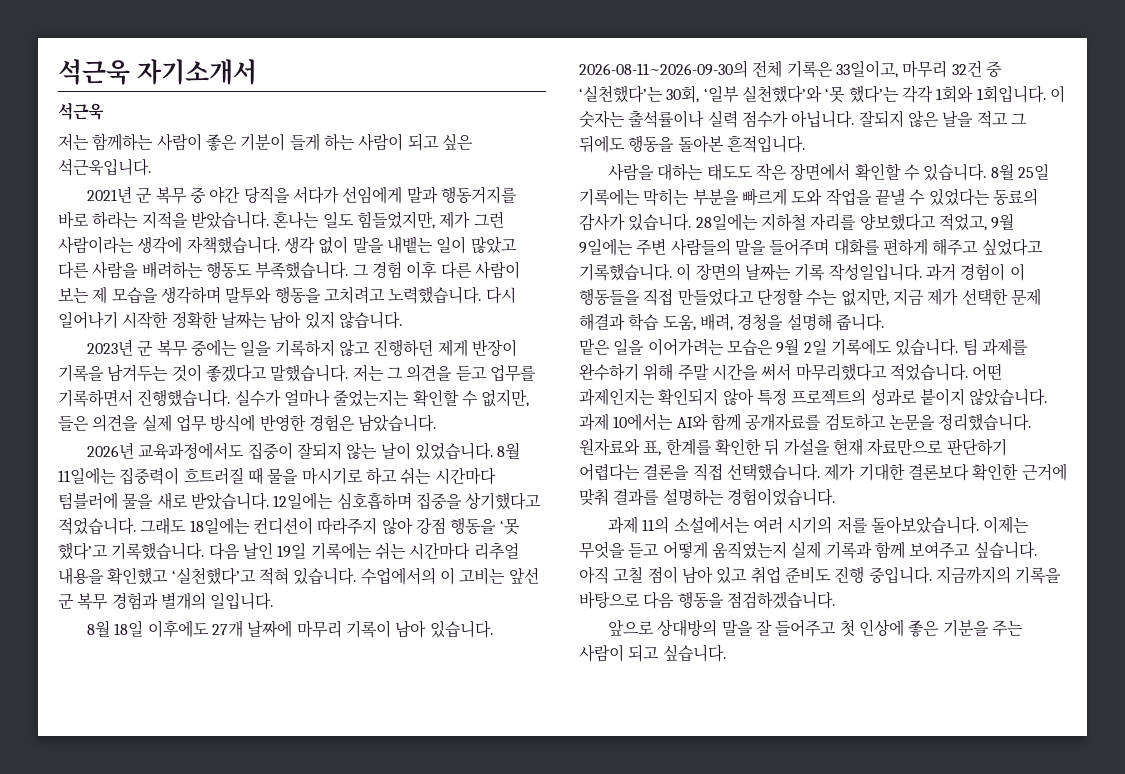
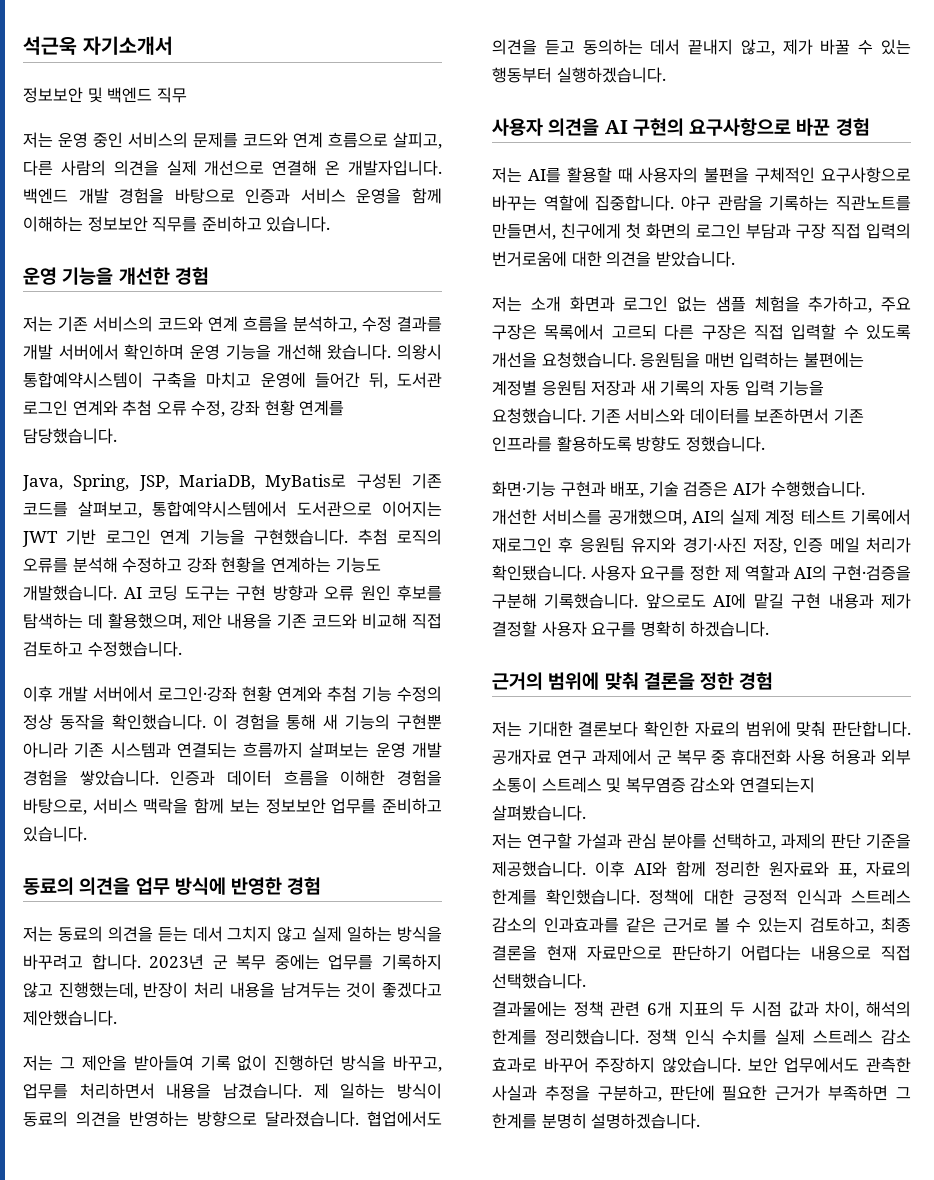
[58,102,104,120] [58,133,473,151] [58,158,151,176] [87,186,517,204] [58,211,504,229] [58,236,517,254] [58,261,520,279] [58,286,516,304] [58,311,402,329] 석근욱 // 저는 함께하는 사람이 좋은 기분이 들게 하는 사람이 되고 싶은 석근욱입니다. // 2021년 군 복무 중 야간 당직을 서다가 선임에게 말과 행동거지를 바로 하라는 지적을 받았습니다. 혼나는 일도 힘들었지만, 제가 그런 사람이라는 생각에 자책했습니다. 생각 없이 말을 내뱉는 일이 많았고 다른 사람을 배려하는 행동도 부족했습니다. 그 경험 이후 다른 사람이 보는 제 모습을 생각하며 말투와 행동을 고치려고 노력했습니다. 다시 일어나기 시작한 정확한 날짜는 남아 있지 않습니다. // -> [23,87,187,103] [23,132,442,149] [23,160,442,176] [23,188,442,204] [23,216,331,232] [23,267,209,285] [23,316,442,333] [23,344,443,360] [23,372,443,389] [23,400,345,417] [23,428,117,444] [22,473,442,491] [23,501,442,518] [22,529,442,547] [23,557,381,573] [23,585,442,601] [23,613,442,630] [23,641,182,657] [23,686,442,702] [23,714,442,730] [23,742,442,758] [23,770,442,786] [23,798,443,815] [23,826,87,842] [23,877,322,895] [23,926,442,942] [23,954,141,970] 정보보안 및 백엔드 직무 // 저는 운영 중인 서비스의 문제를 코드와 연계 흐름으로 살피고, 다른 사람의 의견을 실제 개선으로 연결해 온 개발자입니다. 백엔드 개발 경험을 바탕으로 인증과 서비스 운영을 함께 이해하는 정보보안 직무를 준비하고 있습니다. // 운영 기능을 개선한 경험 // 저는 기존 서비스의 코드와 연계 흐름을 분석하고, 수정 결과를 개발 서버에서 확인하며 운영 기능을 개선해 왔습니다. 의왕시 통합예약시스템이 구축을 마치고 운영에 들어간 뒤, 도서관 로그인 연계와 추첨 오류 수정, 강좌 현황 연계를 담당했습니다. // Java, Spring, JSP, MariaDB, MyBatis로 구성된 기존 코드를 살펴보고, 통합예약시스템에서 도서관으로 이어지는 JWT 기반 로그인 연계 기능을 구현했습니다. 추첨 로직의 오류를 분석해 수정하고 강좌 현황을 연계하는 기능도 개발했습니다. AI 코딩 도구는 구현 방향과 오류 원인 후보를 탐색하는 데 활용했으며, 제안 내용을 기존 코드와 비교해 직접 검토하고 수정했습니다. // 이후 개발 서버에서 로그인·강좌 현황 연계와 추첨 기능 수정의 정상 동작을 확인했습니다. 이 경험을 통해 새 기능의 구현뿐 아니라 기존 시스템과 연결되는 흐름까지 살펴보는 운영 개발 경험을 쌓았습니다. 인증과 데이터 흐름을 이해한 경험을 바탕으로, 서비스 맥락을 함께 보는 정보보안 업무를 준비하고 있습니다. // 동료의 의견을 업무 방식에 반영한 경험 // 저는 동료의 의견을 듣는 데서 그치지 않고 실제 일하는 방식을 바꾸려고 합니다.
[240,340,272,356] 일을 -> [328,954,374,970] 업무를
[373,339,517,357] [58,364,104,382] 진행하던 제게 반장이 기록을 -> [58,982,275,999] 진행했는데, 반장이 처리 내용을
[270,364,349,382] 말했습니다. -> [23,1010,117,1026] 제안했습니다. //
[406,364,536,382] [58,389,530,407] [58,414,437,432] [87,442,521,460] [58,467,496,485] [58,492,542,510] [58,517,520,535] [58,542,519,560] [58,567,539,585] [58,592,274,610] [87,620,493,638] [579,60,1002,78] [579,85,1065,103] [579,110,1027,128] [579,135,805,153] [608,163,1049,181] [579,188,1038,206] [579,213,1015,231] [579,238,1043,256] [579,263,1025,281] [579,288,1041,306] [579,313,884,331] [579,338,1028,356] [579,363,1003,381] [579,388,1048,406] [579,413,1032,431] [579,438,830,456] 의견을 듣고 업무를 기록하면서 진행했습니다. 실수가 얼마나 줄었는지는 확인할 수 없지만, 들은 의견을 실제 업무 방식에 반영한 경험은 남았습니다. // 2026년 교육과정에서도 집중이 잘되지 않는 날이 있었습니다. 8월 11일에는 집중력이 흐트러질 때 물을 마시기로 하고 쉬는 시간마다 텀블러에 물을 새로 받았습니다. 12일에는 심호흡하며 집중을 상기했다고 적었습니다. 그래도 18일에는 컨디션이 따라주지 않아 강점 행동을 ‘못 했다’고 기록했습니다. 다음 날인 19일 기록에는 쉬는 시간마다 리추얼 내용을 확인했고 ‘실천했다’고 적혀 있습니다. 수업에서의 이 고비는 앞선 군 복무 경험과 별개의 일입니다. // 8월 18일 이후에도 27개 날짜에 마무리 기록이 남아 있습니다. 2026-08-11~2026-09-30의 전체 기록은 33일이고, 마무리 32건 중 ‘실천했다’는 30회, ‘일부 실천했다’와 ‘못 했다’는 각각 1회와 1회입니다. 이 숫자는 출석률이나 실력 점수가 아닙니다. 잘되지 않은 날을 적고 그 뒤에도 행동을 돌아본 흔적입니다. // 사람을 대하는 태도도 작은 장면에서 확인할 수 있습니다. 8월 25일 기록에는 막히는 부분을 빠르게 도와 작업을 끝낼 수 있었다는 동료의 감사가 있습니다. 28일에는 지하철 자리를 양보했다고 적었고, 9월 9일에는 주변 사람들의 말을 들어주며 대화를 편하게 해주고 싶었다고 기록했습니다. 이 장면의 날짜는 기록 작성일입니다. 과거 경험이 이 행동들을 직접 만들었다고 단정할 수는 없지만, 지금 제가 선택한 문제 해결과 학습 도움, 배려, 경청을 설명해 줍니다. // 맡은 일을 이어가려는 모습은 9월 2일 기록에도 있습니다. 팀 과제를 완수하기 위해 주말 시간을 써서 마무리했다고 적었습니다. 어떤 과제인지는 확인되지 않아 특정 프로젝트의 성과로 붙이지 않았습니다. 과제 10에서는 AI와 함께 공개자료를 검토하고 논문을 정리했습니다. 원자료와 표, 한계를 확인한 뒤 가설을 -> [81,1055,442,1072] [23,1083,443,1099] [23,1111,442,1127] [492,39,911,56] [492,67,666,83] [492,118,870,136] [492,167,911,183] [492,195,911,211] [492,223,911,240] [492,251,735,267] [492,296,911,313] [492,324,911,340] [492,352,864,368] [492,380,825,396] [492,408,864,424] [492,436,765,452] [492,481,865,498] [492,509,911,526] [492,537,911,554] [492,565,911,581] [492,593,911,609] [492,621,770,637] [492,672,774,690] [492,721,911,737] [492,749,911,765] [492,777,815,793] [492,805,586,821] [492,833,911,850] [492,861,911,878] [492,889,911,905] [492,917,911,934] [492,945,537,961] 제안을 받아들여 기록 없이 진행하던 방식을 바꾸고, 업무를 처리하면서 내용을 남겼습니다. 제 일하는 방식이 동료의 의견을 반영하는 방향으로 달라졌습니다. 협업에서도 의견을 듣고 동의하는 데서 끝내지 않고, 제가 바꿀 수 있는 행동부터 실행하겠습니다. // 사용자 의견을 AI 구현의 요구사항으로 바꾼 경험 // 저는 AI를 활용할 때 사용자의 불편을 구체적인 요구사항으로 바꾸는 역할에 집중합니다. 야구 관람을 기록하는 직관노트를 만들면서, 친구에게 첫 화면의 로그인 부담과 구장 직접 입력의 번거로움에 대한 의견을 받았습니다. // 저는 소개 화면과 로그인 없는 샘플 체험을 추가하고, 주요 구장은 목록에서 고르되 다른 구장은 직접 입력할 수 있도록 개선을 요청했습니다. 응원팀을 매번 입력하는 불편에는 계정별 응원팀 저장과 새 기록의 자동 입력 기능을 요청했습니다. 기존 서비스와 데이터를 보존하면서 기존 인프라를 활용하도록 방향도 정했습니다. // 화면·기능 구현과 배포, 기술 검증은 AI가 수행했습니다. 개선한 서비스를 공개했으며, AI의 실제 계정 테스트 기록에서 재로그인 후 응원팀 유지와 경기·사진 저장, 인증 메일 처리가 확인됐습니다. 사용자 요구를 정한 제 역할과 AI의 구현·검증을 구분해 기록했습니다. 앞으로도 AI에 맡길 구현 내용과 제가 결정할 사용자 요구를 명확히 하겠습니다. // 근거의 범위에 맞춰 결론을 정한 경험 // 저는 기대한 결론보다 확인한 자료의 범위에 맞춰 판단합니다. 공개자료 연구 과제에서 군 복무 중 휴대전화 사용 허용과 외부 소통이 스트레스 및 복무염증 감소와 연결되는지 살펴봤습니다. // 저는 연구할 가설과 관심 분야를 선택하고, 과제의 판단 기준을 제공했습니다. 이후 AI와 함께 정리한 원자료와 표, 자료의 한계를 확인했습니다. 정책에 대한 긍정적 인식과 스트레스 감소의 인과효과를 같은 근거로 볼 수 있는지 검토하고, 최종 결론을
[643,463,690,480] 결론을 -> [811,945,872,961] 내용으로
[824,463,1067,481] [579,488,835,506] [608,516,1030,534] [579,541,1037,559] [579,566,1062,584] [579,591,835,609] [608,619,1023,637] [579,644,726,662] 제가 기대한 결론보다 확인한 근거에 맞춰 결과를 설명하는 경험이었습니다. // 과제 11의 소설에서는 여러 시기의 저를 돌아보았습니다. 이제는 무엇을 듣고 어떻게 움직였는지 실제 기록과 함께 보여주고 싶습니다. 아직 고칠 점이 남아 있고 취업 준비도 진행 중입니다. 지금까지의 기록을 바탕으로 다음 행동을 점검하겠습니다. // 앞으로 상대방의 말을 잘 들어주고 첫 인상에 좋은 기분을 주는 사람이 되고 싶습니다. -> [492,1001,911,1018] [492,1029,911,1045] [492,1057,911,1073] [492,1085,911,1102] [492,1113,701,1129] // 결과물에는 정책 관련 6개 지표의 두 시점 값과 차이, 해석의 한계를 정리했습니다. 정책 인식 수치를 실제 스트레스 감소 효과로 바꾸어 주장하지 않았습니다. 보안 업무에서도 관측한 사실과 추정을 구분하고, 판단에 필요한 근거가 부족하면 그 한계를 분명히 설명하겠습니다.

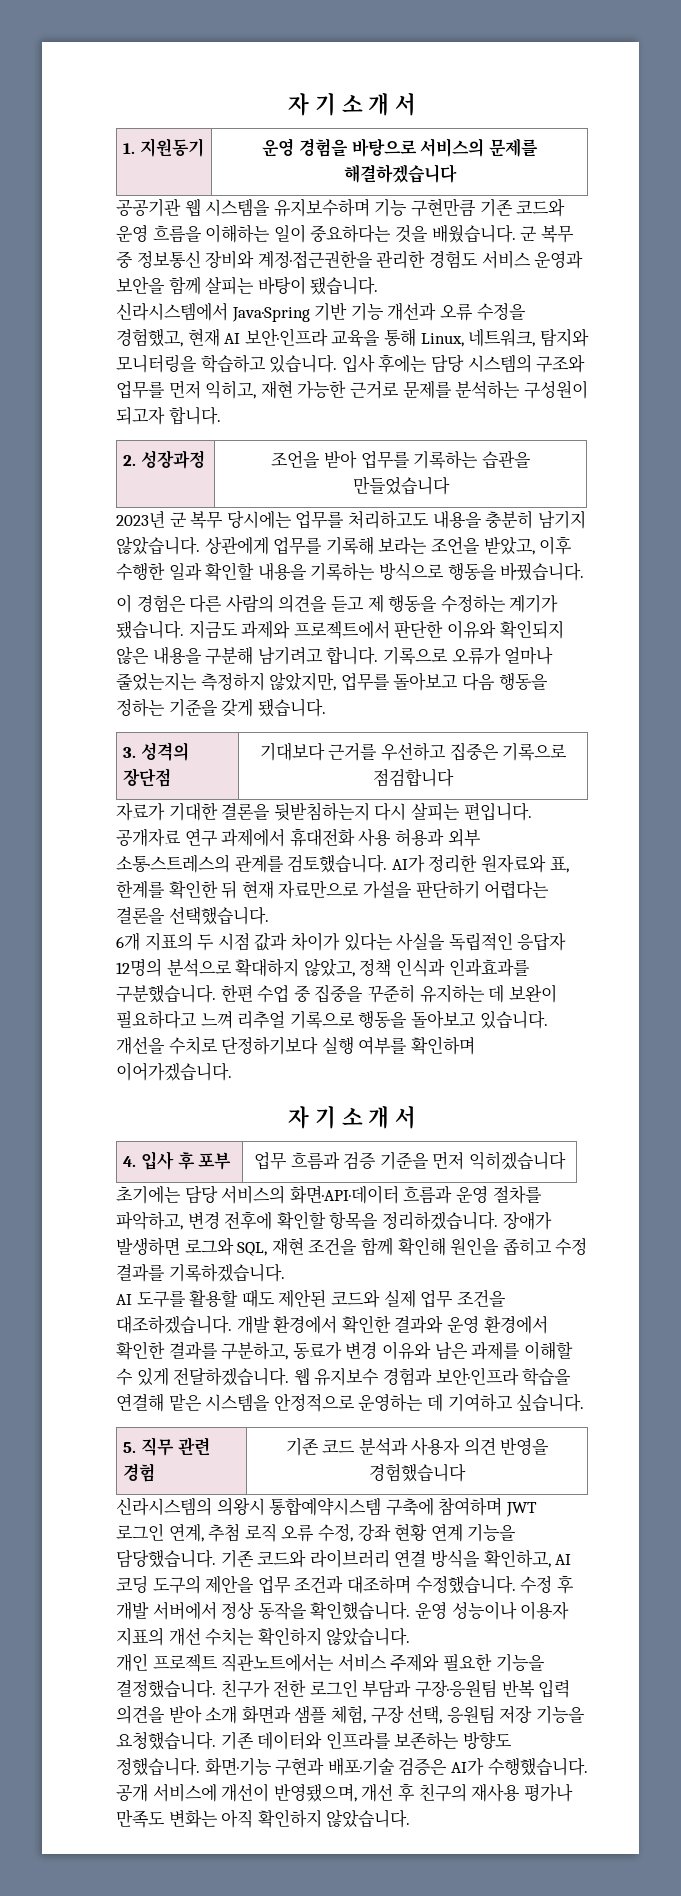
[23,36,173,55] [23,87,187,103] [23,132,442,149] [23,160,442,176] [23,188,442,204] [23,216,331,232] [23,267,209,285] [23,316,442,333] [23,344,443,360] [23,372,443,389] [23,400,345,417] [23,428,117,444] [22,473,442,491] [23,501,442,518] [22,529,442,547] [23,557,381,573] [23,585,442,601] [23,613,442,630] [23,641,182,657] [23,686,442,702] [23,714,442,730] [23,742,442,758] [23,770,442,786] [23,798,443,815] [23,826,87,842] [23,877,322,895] [23,926,442,942] [23,954,442,970] [23,982,443,999] [23,1010,117,1026] [23,1055,442,1072] [23,1083,443,1099] [23,1111,442,1127] [492,39,911,56] [492,67,666,83] [492,118,870,136] [492,167,911,183] [492,195,911,211] [492,223,911,240] [492,251,735,267] [492,296,911,313] [492,324,911,340] [492,352,864,368] [492,380,825,396] [492,408,864,424] [492,436,765,452] [492,481,865,498] [492,509,911,526] [492,537,911,554] [492,565,911,581] [492,593,911,609] [492,621,770,637] [492,672,774,690] [492,721,911,737] [492,749,911,765] [492,777,815,793] [492,805,586,821] [492,833,911,850] [492,861,911,878] [492,889,911,905] [492,917,911,934] [492,945,537,961] 석근욱 자기소개서 // 정보보안 및 백엔드 직무 // 저는 운영 중인 서비스의 문제를 코드와 연계 흐름으로 살피고, 다른 사람의 의견을 실제 개선으로 연결해 온 개발자입니다. 백엔드 개발 경험을 바탕으로 인증과 서비스 운영을 함께 이해하는 정보보안 직무를 준비하고 있습니다. // 운영 기능을 개선한 경험 // 저는 기존 서비스의 코드와 연계 흐름을 분석하고, 수정 결과를 개발 서버에서 확인하며 운영 기능을 개선해 왔습니다. 의왕시 통합예약시스템이 구축을 마치고 운영에 들어간 뒤, 도서관 로그인 연계와 추첨 오류 수정, 강좌 현황 연계를 담당했습니다. // Java, Spring, JSP, MariaDB, MyBatis로 구성된 기존 코드를 살펴보고, 통합예약시스템에서 도서관으로 이어지는 JWT 기반 로그인 연계 기능을 구현했습니다. 추첨 로직의 오류를 분석해 수정하고 강좌 현황을 연계하는 기능도 개발했습니다. AI 코딩 도구는 구현 방향과 오류 원인 후보를 탐색하는 데 활용했으며, 제안 내용을 기존 코드와 비교해 직접 검토하고 수정했습니다. // 이후 개발 서버에서 로그인·강좌 현황 연계와 추첨 기능 수정의 정상 동작을 확인했습니다. 이 경험을 통해 새 기능의 구현뿐 아니라 기존 시스템과 연결되는 흐름까지 살펴보는 운영 개발 경험을 쌓았습니다. 인증과 데이터 흐름을 이해한 경험을 바탕으로, 서비스 맥락을 함께 보는 정보보안 업무를 준비하고 있습니다. // 동료의 의견을 업무 방식에 반영한 경험 // 저는 동료의 의견을 듣는 데서 그치지 않고 실제 일하는 방식을 바꾸려고 합니다. 2023년 군 복무 중에는 업무를 기록하지 않고 진행했는데, 반장이 처리 내용을 남겨두는 것이 좋겠다고 제안했습니다. // 저는 그 제안을 받아들여 기록 없이 진행하던 방식을 바꾸고, 업무를 처리하면서 내용을 남겼습니다. 제 일하는 방식이 동료의 의견을 반영하는 방향으로 달라졌습니다. 협업에서도 의견을 듣고 동의하는 데서 끝내지 않고, 제가 바꿀 수 있는 행동부터 실행하겠습니다. // 사용자 의견을 AI 구현의 요구사항으로 바꾼 경험 // 저는 AI를 활용할 때 사용자의 불편을 구체적인 요구사항으로 바꾸는 역할에 집중합니다. 야구 관람을 기록하는 직관노트를 만들면서, 친구에게 첫 화면의 로그인 부담과 구장 직접 입력의 번거로움에 대한 의견을 받았습니다. // 저는 소개 화면과 로그인 없는 샘플 체험을 추가하고, 주요 구장은 목록에서 고르되 다른 구장은 직접 입력할 수 있도록 개선을 요청했습니다. 응원팀을 매번 입력하는 불편에는 계정별 응원팀 저장과 새 기록의 자동 입력 기능을 요청했습니다. 기존 서비스와 데이터를 보존하면서 기존 인프라를 활용하도록 방향도 정했습니다. // 화면·기능 구현과 배포, 기술 검증은 AI가 수행했습니다. 개선한 서비스를 공개했으며, AI의 실제 계정 테스트 기록에서 재로그인 후 응원팀 유지와 경기·사진 저장, 인증 메일 처리가 확인됐습니다. 사용자 요구를 정한 제 역할과 AI의 구현·검증을 구분해 기록했습니다. 앞으로도 AI에 맡길 구현 내용과 제가 결정할 사용자 요구를 명확히 하겠습니다. // 근거의 범위에 맞춰 결론을 정한 경험 // 저는 기대한 결론보다 확인한 자료의 범위에 맞춰 판단합니다. 공개자료 연구 과제에서 군 복무 중 휴대전화 사용 허용과 외부 소통이 스트레스 및 복무염증 감소와 연결되는지 살펴봤습니다. // 저는 연구할 가설과 관심 분야를 선택하고, 과제의 판단 기준을 제공했습니다. 이후 AI와 함께 정리한 원자료와 표, 자료의 한계를 확인했습니다. 정책에 대한 긍정적 인식과 스트레스 감소의 인과효과를 같은 근거로 볼 수 있는지 검토하고, 최종 결론을 -> [287,92,417,116] [123,138,204,157] [262,138,538,157] [343,164,457,183] [116,198,566,217] [116,224,574,243] [116,250,584,269] [116,276,379,295] [116,302,526,322] [116,328,589,347] [116,354,586,373] [116,380,588,399] [116,407,221,425] [123,450,205,469] [271,450,531,469] [352,476,450,495] [116,510,586,529] [116,536,573,555] [116,562,585,581] [116,594,559,613] [116,620,564,639] [116,646,554,665] [116,672,548,691] [116,698,326,717] [123,742,189,761] [123,768,172,787] [259,742,568,761] [373,769,454,787] [116,802,532,821] [116,828,481,847] [116,854,569,873] [116,880,238,899] 자 기 소 개 서 // 1. 지원동기 | 운영 경험을 바탕으로 서비스의 문제를 해결하겠습니다 // 공공기관 웹 시스템을 유지보수하며 기능 구현만큼 기존 코드와 운영 흐름을 이해하는 일이 중요하다는 것을 배웠습니다. 군 복무 중 정보통신 장비와 계정·접근권한을 관리한 경험도 서비스 운영과 보안을 함께 살피는 바탕이 됐습니다. // 신라시스템에서 Java·Spring 기반 기능 개선과 오류 수정을 경험했고, 현재 AI 보안·인프라 교육을 통해 Linux, 네트워크, 탐지와 모니터링을 학습하고 있습니다. 입사 후에는 담당 시스템의 구조와 업무를 먼저 익히고, 재현 가능한 근거로 문제를 분석하는 구성원이 되고자 합니다. // 2. 성장과정 | 조언을 받아 업무를 기록하는 습관을 만들었습니다 // 2023년 군 복무 당시에는 업무를 처리하고도 내용을 충분히 남기지 않았습니다. 상관에게 업무를 기록해 보라는 조언을 받았고, 이후 수행한 일과 확인할 내용을 기록하는 방식으로 행동을 바꿨습니다. // 이 경험은 다른 사람의 의견을 듣고 제 행동을 수정하는 계기가 됐습니다. 지금도 과제와 프로젝트에서 판단한 이유와 확인되지 않은 내용을 구분해 남기려고 합니다. 기록으로 오류가 얼마나 줄었는지는 측정하지 않았지만, 업무를 돌아보고 다음 행동을 정하는 기준을 갖게 됐습니다. // 3. 성격의 장단점 | 기대보다 근거를 우선하고 집중은 기록으로 점검합니다 // 자료가 기대한 결론을 뒷받침하는지 다시 살피는 편입니다. 공개자료 연구 과제에서 휴대전화 사용 허용과 외부 소통·스트레스의 관계를 검토했습니다. AI가 정리한 원자료와 표, 한계를 확인한 뒤
(662, 953) none -> [362,880,412,899] 가설을
[811,945,911,961] 내용으로 직접 -> [116,906,165,924] 결론을
[492,1001,641,1017] 결과물에는 정책 관련 -> (269, 915) none
[825,1001,911,1018] [492,1029,911,1045] [492,1057,911,1073] [492,1085,911,1102] [492,1113,701,1129] 차이, 해석의 한계를 정리했습니다. 정책 인식 수치를 실제 스트레스 감소 효과로 바꾸어 주장하지 않았습니다. 보안 업무에서도 관측한 사실과 추정을 구분하고, 판단에 필요한 근거가 부족하면 그 한계를 분명히 설명하겠습니다. -> [290,932,567,951] [116,958,530,977] [116,984,557,1003] [116,1010,548,1029] [116,1036,475,1055] [116,1062,232,1081] [287,1105,417,1129] [123,1151,232,1170] [254,1151,566,1170] [116,1185,542,1204] [116,1211,552,1230] [116,1237,588,1256] [116,1263,285,1282] [116,1289,506,1308] [116,1315,548,1334] [116,1341,573,1360] [116,1367,572,1386] [116,1393,585,1412] [123,1437,210,1456] [123,1463,156,1482] [285,1437,550,1456] [369,1464,466,1482] [116,1497,537,1517] [116,1523,517,1542] [116,1549,572,1568] [116,1575,574,1594] [116,1601,570,1620] [116,1627,411,1646] [116,1653,545,1672] [116,1679,571,1698] [116,1705,585,1724] [116,1731,512,1750] [116,1757,588,1776] [116,1783,573,1802] [116,1809,411,1828] 차이가 있다는 사실을 독립적인 응답자 12명의 분석으로 확대하지 않았고, 정책 인식과 인과효과를 구분했습니다. 한편 수업 중 집중을 꾸준히 유지하는 데 보완이 필요하다고 느껴 리추얼 기록으로 행동을 돌아보고 있습니다. 개선을 수치로 단정하기보다 실행 여부를 확인하며 이어가겠습니다. // 자 기 소 개 서 // 4. 입사 후 포부 | 업무 흐름과 검증 기준을 먼저 익히겠습니다 // 초기에는 담당 서비스의 화면·API·데이터 흐름과 운영 절차를 파악하고, 변경 전후에 확인할 항목을 정리하겠습니다. 장애가 발생하면 로그와 SQL, 재현 조건을 함께 확인해 원인을 좁히고 수정 결과를 기록하겠습니다. // AI 도구를 활용할 때도 제안된 코드와 실제 업무 조건을 대조하겠습니다. 개발 환경에서 확인한 결과와 운영 환경에서 확인한 결과를 구분하고, 동료가 변경 이유와 남은 과제를 이해할 수 있게 전달하겠습니다. 웹 유지보수 경험과 보안·인프라 학습을 연결해 맡은 시스템을 안정적으로 운영하는 데 기여하고 싶습니다. // 5. 직무 관련 경험 | 기존 코드 분석과 사용자 의견 반영을 경험했습니다 // 신라시스템의 의왕시 통합예약시스템 구축에 참여하며 JWT 로그인 연계, 추첨 로직 오류 수정, 강좌 현황 연계 기능을 담당했습니다. 기존 코드와 라이브러리 연결 방식을 확인하고, AI 코딩 도구의 제안을 업무 조건과 대조하며 수정했습니다. 수정 후 개발 서버에서 정상 동작을 확인했습니다. 운영 성능이나 이용자 지표의 개선 수치는 확인하지 않았습니다. // 개인 프로젝트 직관노트에서는 서비스 주제와 필요한 기능을 결정했습니다. 친구가 전한 로그인 부담과 구장·응원팀 반복 입력 의견을 받아 소개 화면과 샘플 체험, 구장 선택, 응원팀 저장 기능을 요청했습니다. 기존 데이터와 인프라를 보존하는 방향도 정했습니다. 화면·기능 구현과 배포·기술 검증은 AI가 수행했습니다. 공개 서비스에 개선이 반영됐으며, 개선 후 친구의 재사용 평가나 만족도 변화는 아직 확인하지 않았습니다.

